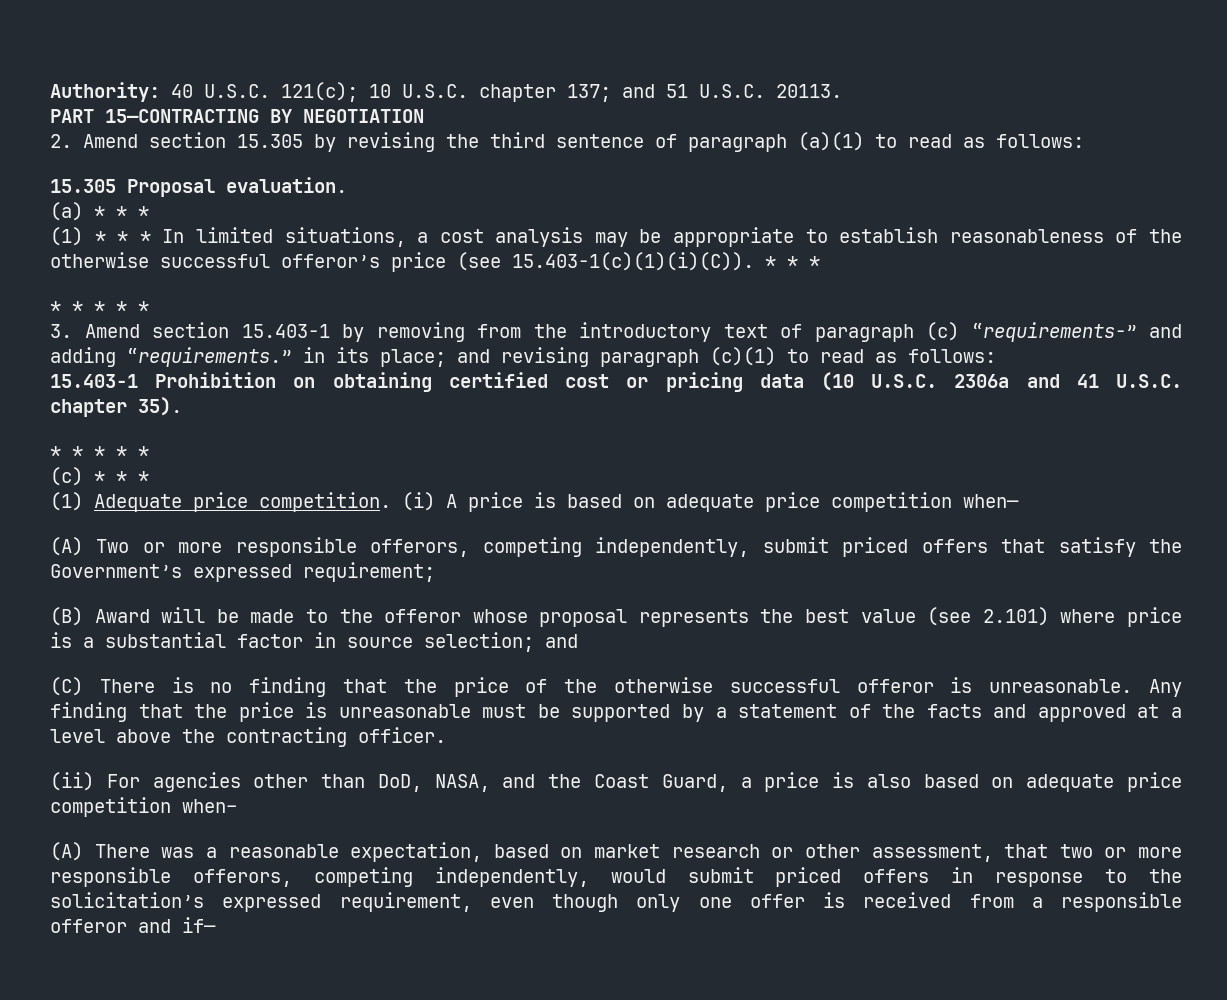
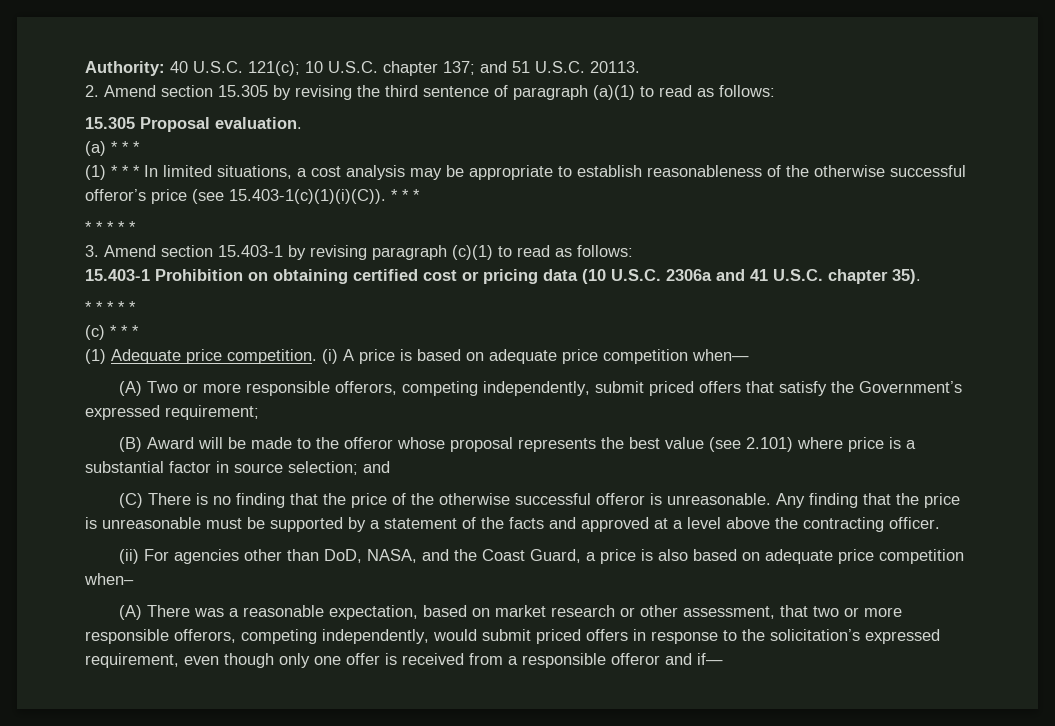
[50,109,424,123] // PART 15—CONTRACTING BY NEGOTIATION -> (640, 67) none
[376,322,1182,342] [50,347,490,367] removing from the introductory text of paragraph (c) “requirements-” and adding “requirements.” in its place; and -> (306, 252) none

